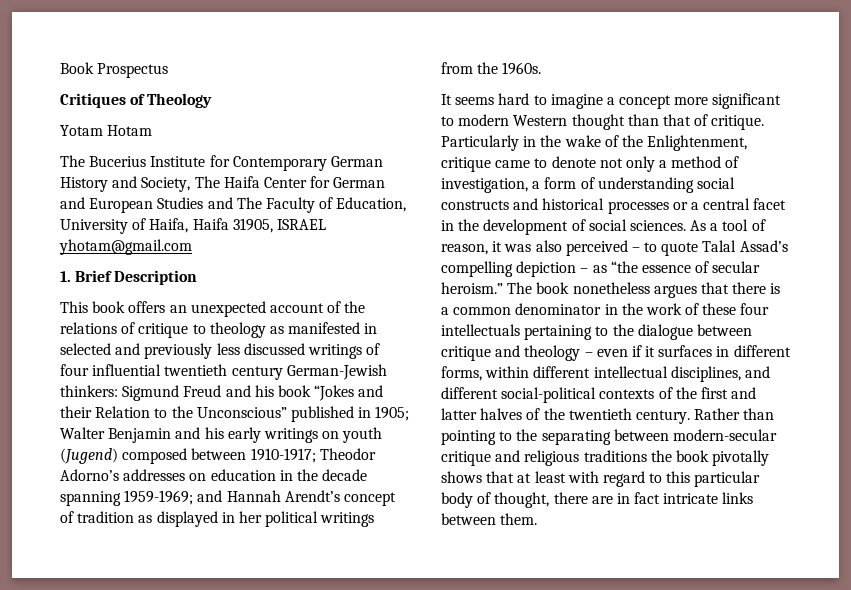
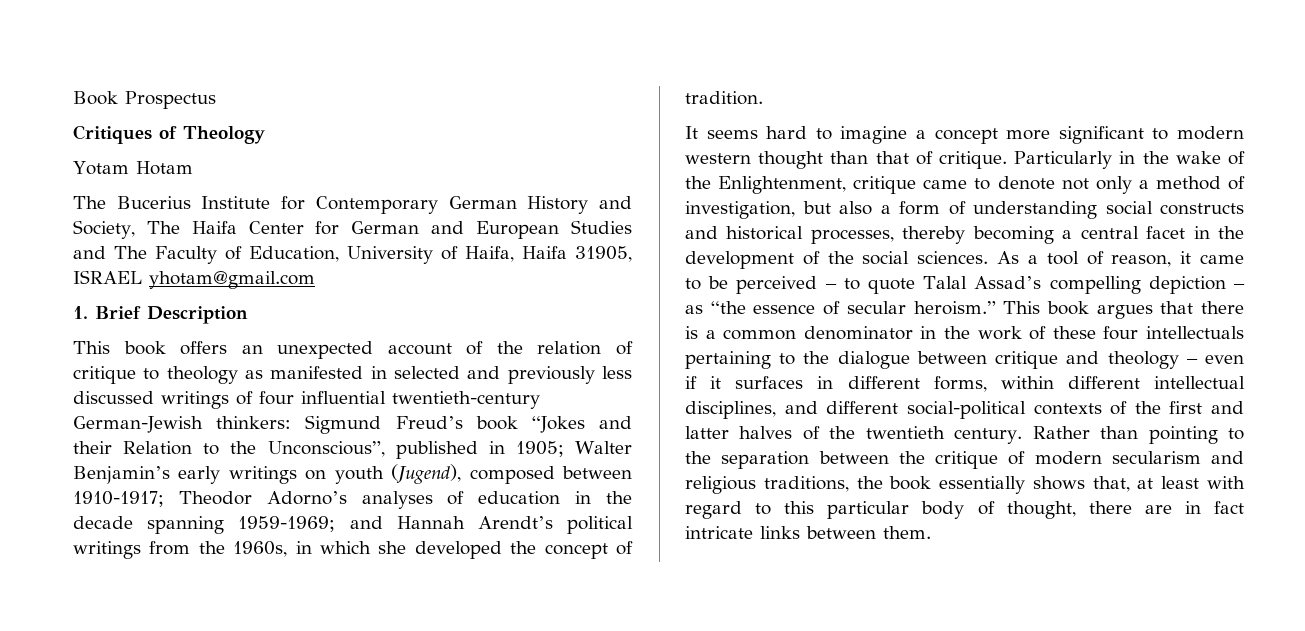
[60,322,117,334] relations -> [537,341,602,355] relation
[164,364,283,380] twentieth century -> [392,391,540,409] twentieth-century
[183,385,274,397] Freud and his -> [395,416,463,429] Freud’s
[196,407,287,418] Unconscious” -> [267,441,385,457] Unconscious”,
[108,427,224,443] Benjamin and his -> [73,466,170,484] Benjamin’s
[60,448,118,464] (Jugend) -> [391,464,462,484] (Jugend),
[123,469,207,481] addresses on -> [361,491,465,509] analyses of
[343,492,396,506] [60,511,375,527] [441,62,542,75] concept of tradition as displayed in her political writings from the 1960s. -> [567,516,634,534] [73,541,633,559] [685,91,763,105] political writings from the 1960s, in which she developed the concept of tradition.
[513,115,568,126] Western -> [685,153,751,164] western
(528, 185) none -> [802,201,872,215] but also
[607,201,688,214] processes or -> [810,226,1054,244] processes, thereby becoming
(586, 225) none -> [827,251,854,264] the
[504,240,562,252] was also -> [1200,254,1244,264] [685,276,729,290] came to be
[507,282,650,294] The book nonetheless -> [1003,301,1089,315] This book
[541,429,777,445] [441,451,491,466] separating between modern-secular critique -> [721,451,1201,469] separation between the critique of modern secularism
[583,450,647,462] traditions -> [763,476,849,492] traditions,
[712,450,770,466] [441,471,515,483] pivotally shows that -> [939,476,1130,494] essentially shows that,

